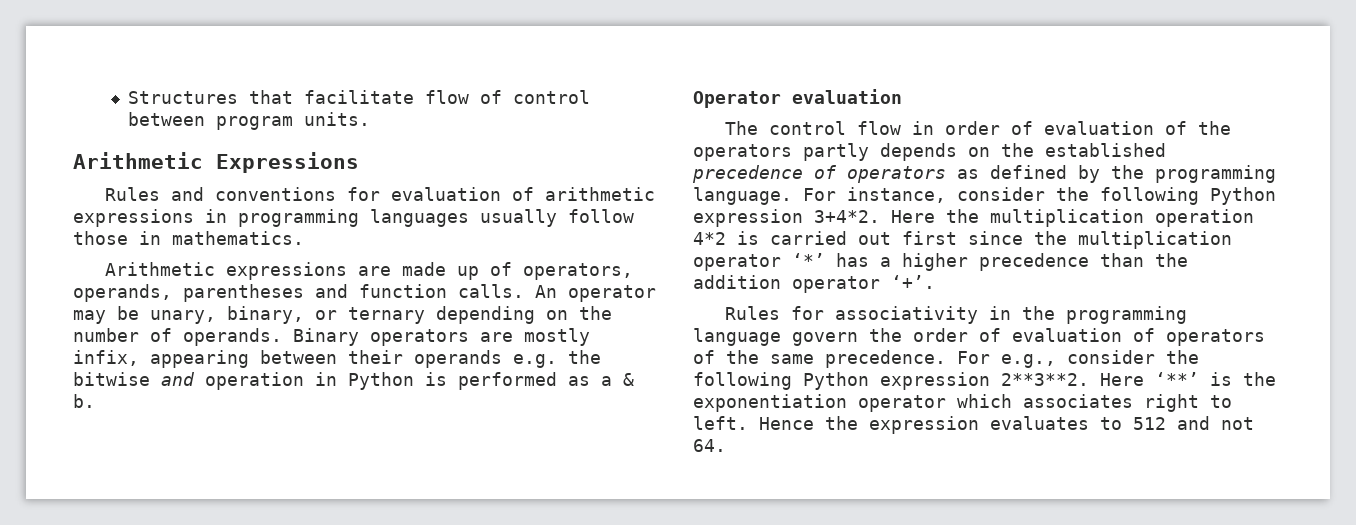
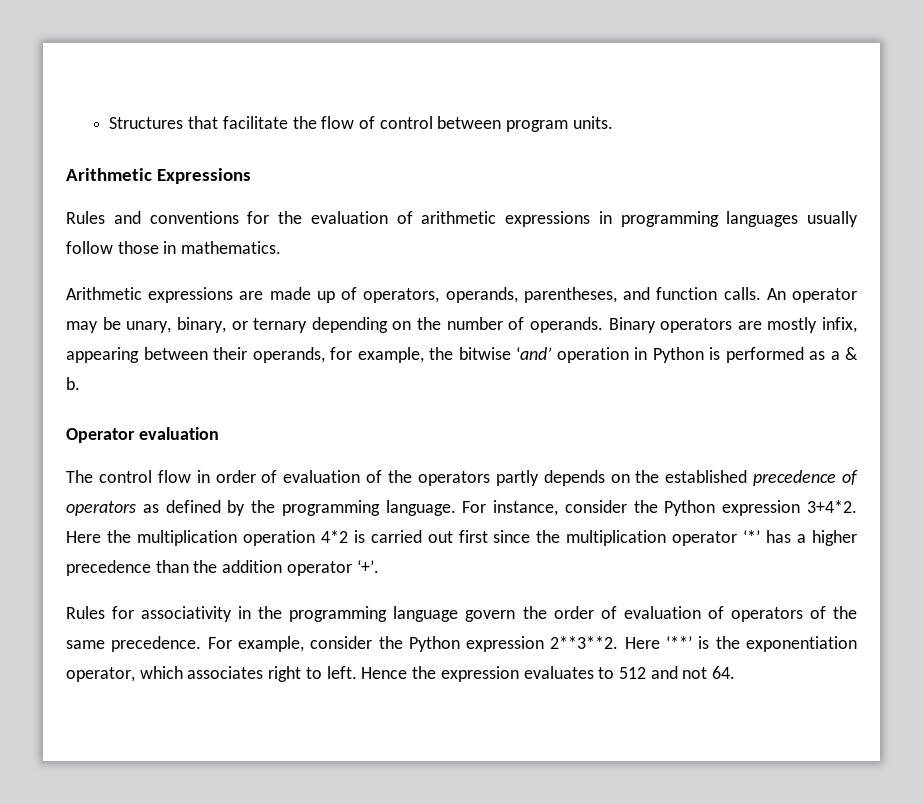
(415, 97) none -> [292,116,317,129] the
(381, 194) none -> [278,211,302,224] the
[183,284,304,302] parentheses -> [523,287,617,303] parentheses,
[414,350,557,368] operands e.g. -> [252,347,424,363] operands, for example,
[161,372,195,386] and -> [516,347,552,360] ‘and’
[1100,187,1199,205] following -> (658, 506) none
[1001,350,1199,368] [693,372,792,390] e.g., consider the following -> [237,636,403,652] example, consider the
[858,395,946,412] operator -> [66,667,135,682] operator,

